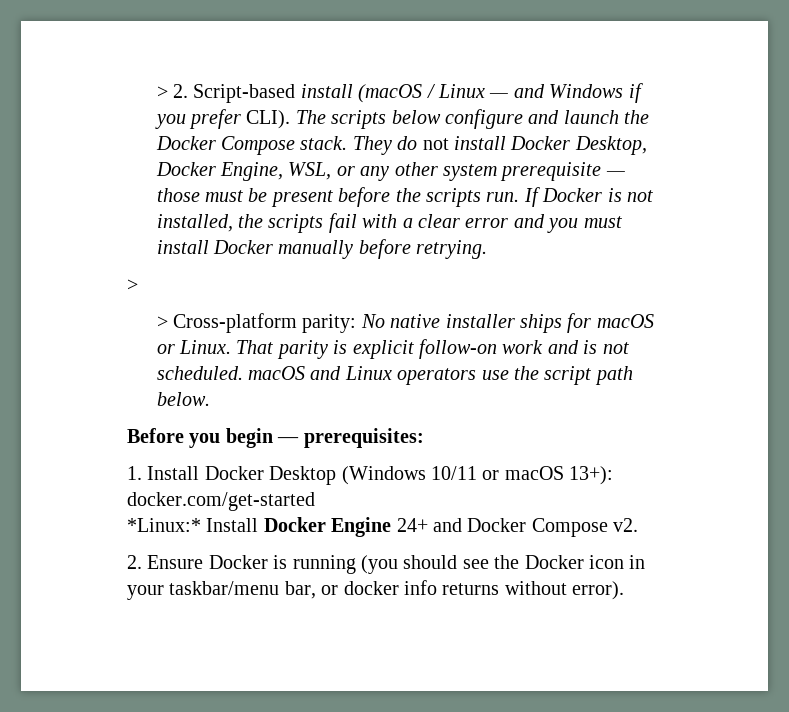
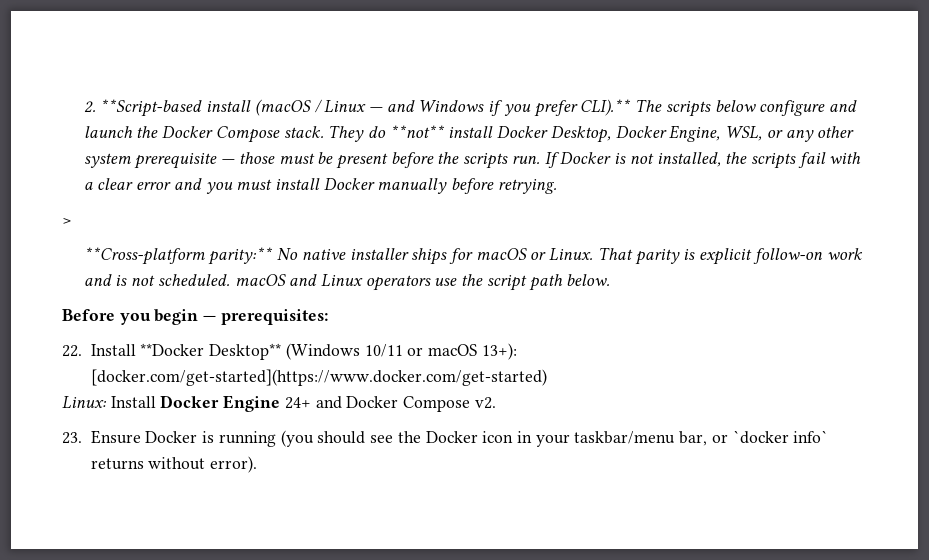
[156,84,296,103] > 2. Script-based -> [83,99,203,117] 2. **Script-based
[246,110,291,129] CLI). -> [580,99,632,116] CLI).**
[422,138,449,150] not -> [389,125,445,138] **not**
[156,313,357,333] > Cross-platform parity: -> [83,247,274,265] **Cross-platform parity:**
[127,466,337,485] 1. Install Docker Desktop -> [62,343,282,360] 22. Install **Docker Desktop**
[127,492,315,511] [127,518,201,532] docker.com/get-started // *Linux:* -> [90,369,547,386] [62,396,107,409] [docker.com/get-started](https://www.docker.com/get-started) // Linux:
[127,555,142,569] 2. -> [62,432,82,444] 23.
[343,580,437,595] docker info -> [732,430,829,444] `docker info`

